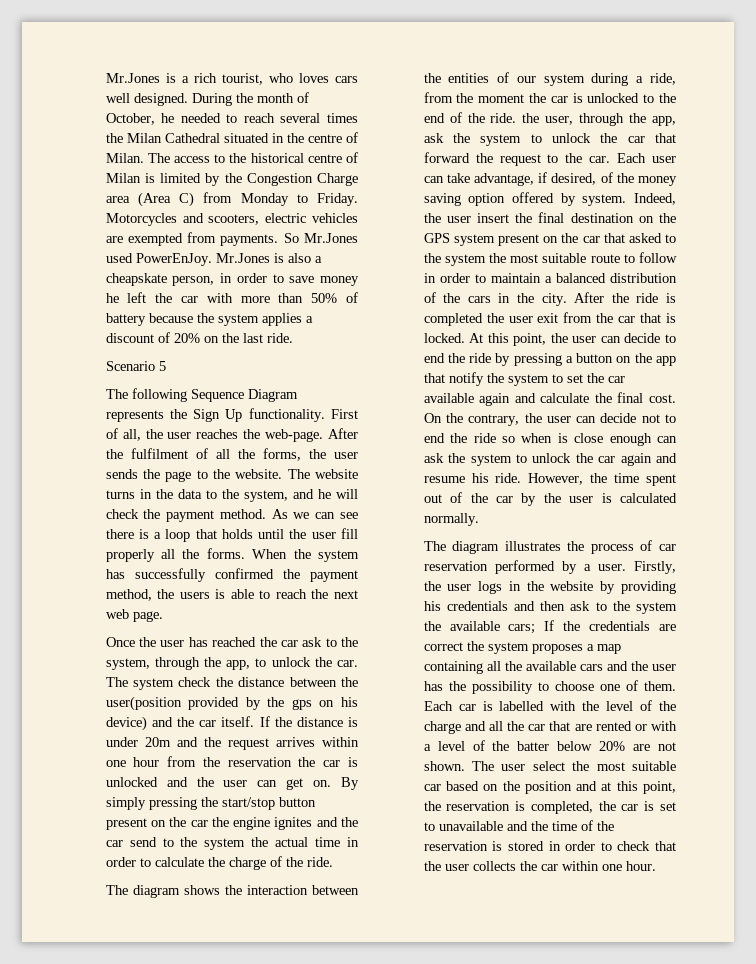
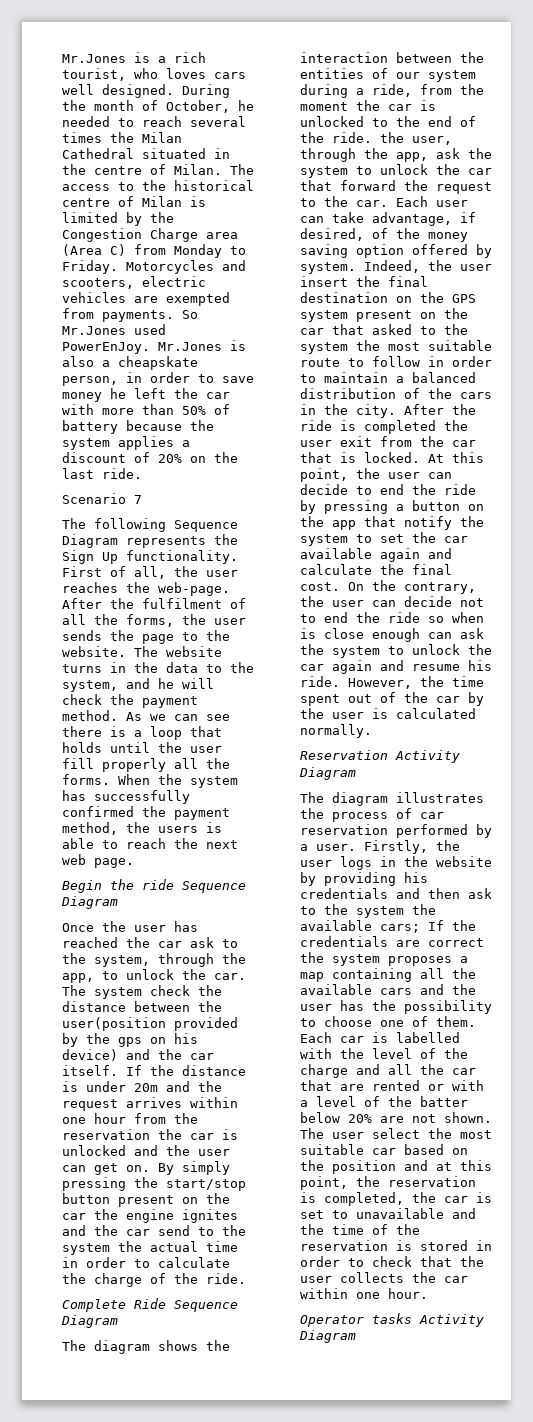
[158,361,166,371] 5 -> [134,495,143,504] 7
(163, 616) none -> [62,879,247,893] [61,896,119,909] // Begin the ride Sequence Diagram
(333, 862) none -> [62,1298,239,1312] [61,1315,119,1328] // Complete Ride Sequence Diagram
(479, 519) none -> [300,750,461,763] [299,767,357,780] // Reservation Activity Diagram
(656, 866) none -> [300,1313,485,1327] [299,1330,357,1343] // Operator tasks Activity Diagram

